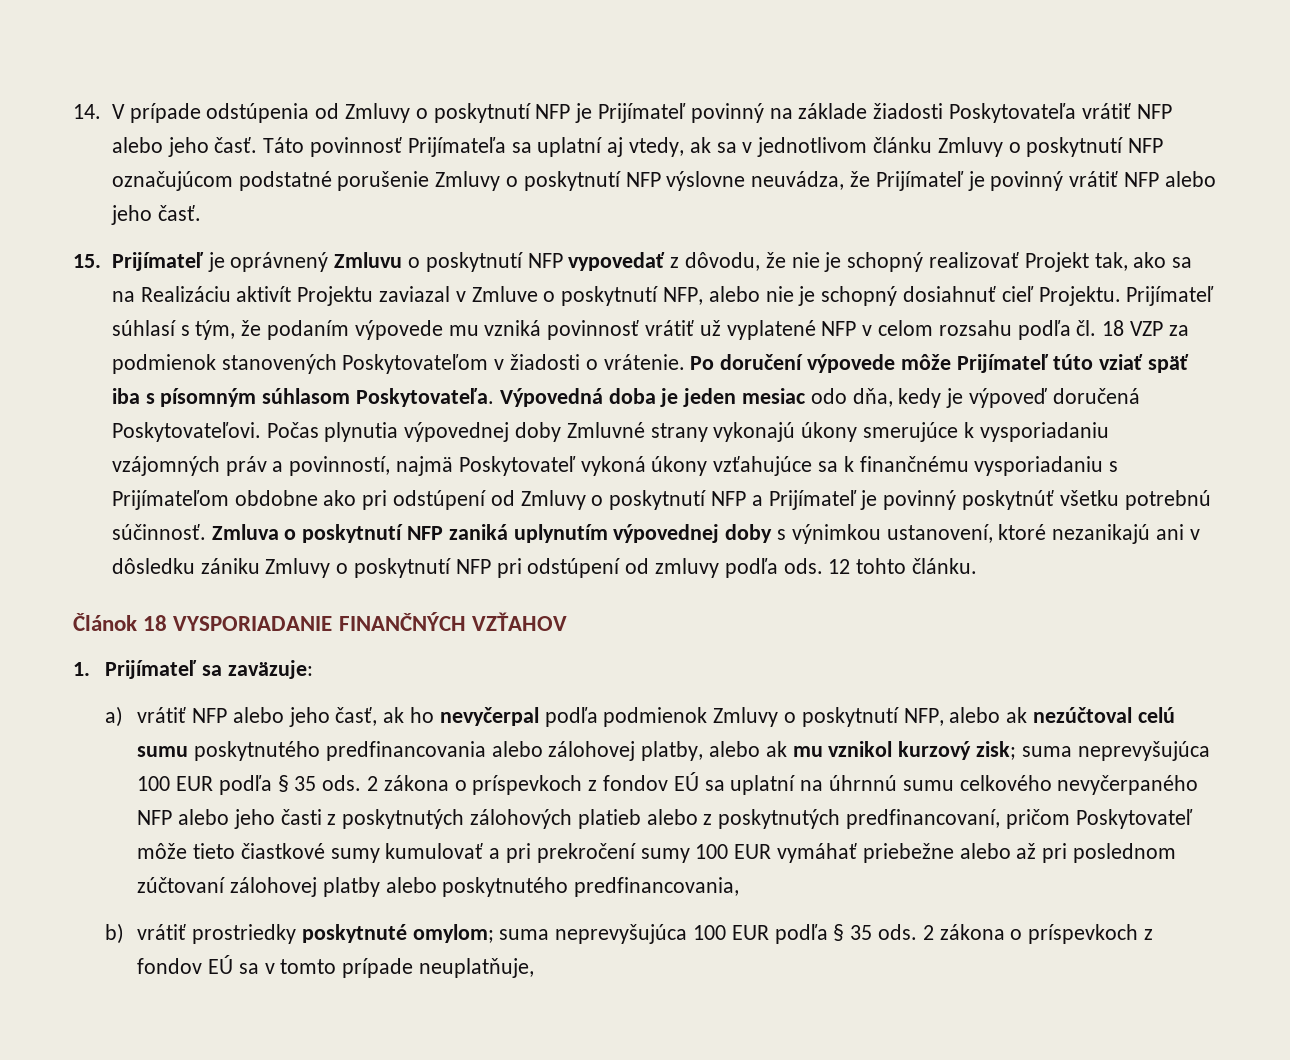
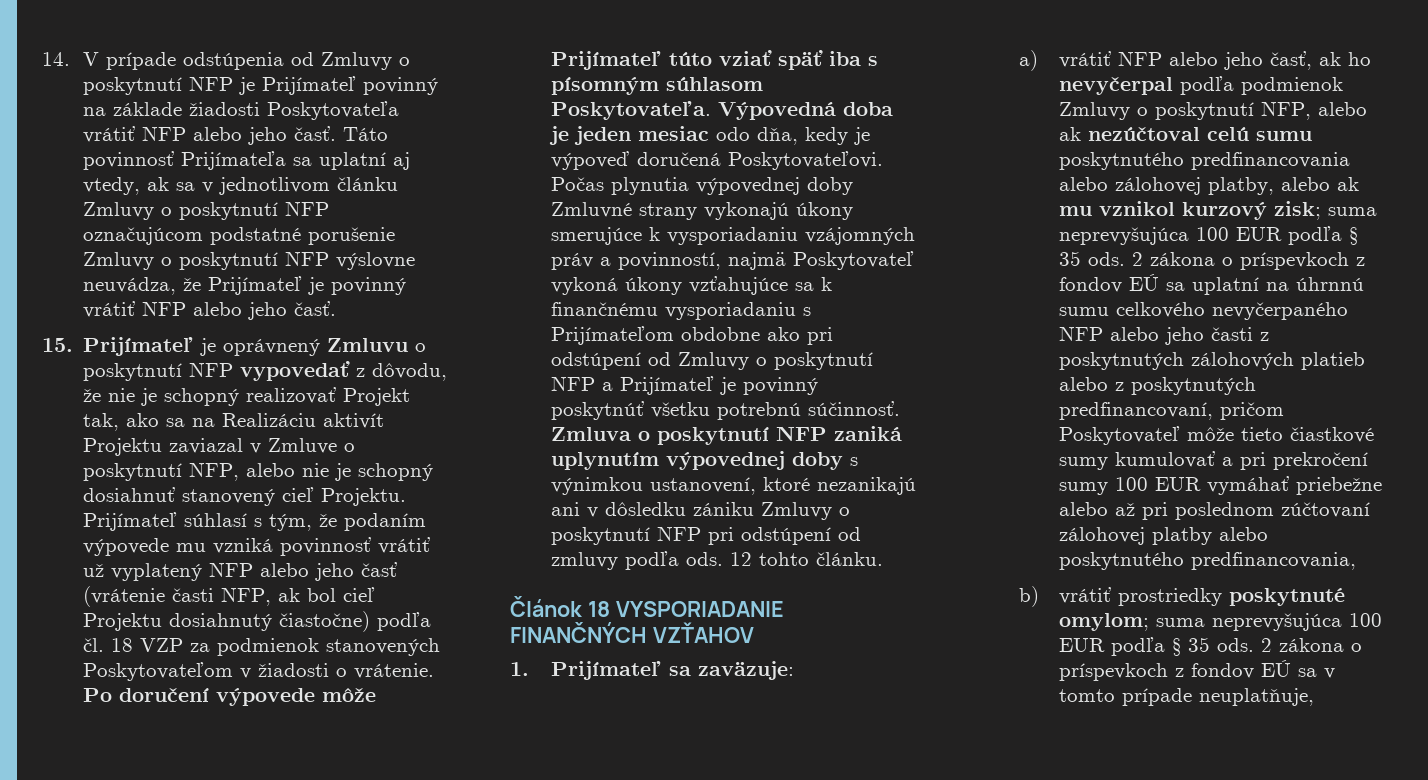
(997, 294) none -> [182,489,276,506] stanovený
[726,320,1012,340] vyplatené NFP v celom rozsahu -> [111,562,399,581] [83,586,376,607] [83,611,371,632] vyplatený NFP alebo jeho časť (vrátenie časti NFP, ak bol cieľ Projektu dosiahnutý čiastočne)

